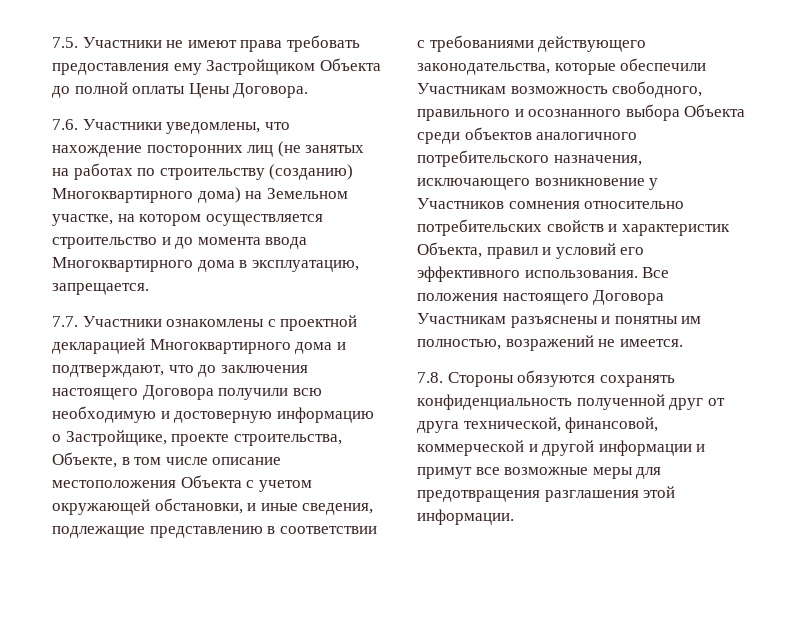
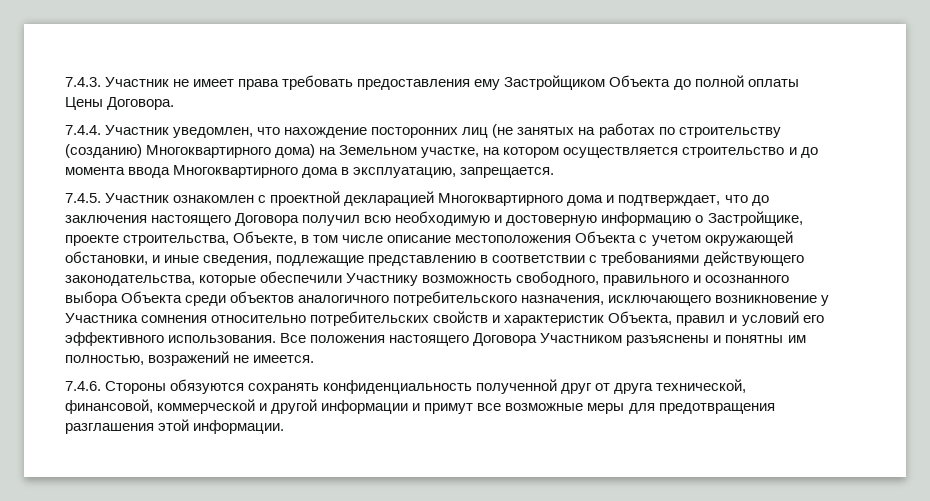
[52,37,237,48] 7.5. Участники не имеют -> [65,77,235,87] 7.4.3. Участник не имеет
[52,119,261,134] 7.6. Участники уведомлены, -> [65,125,254,138] 7.4.4. Участник уведомлен,
[52,316,265,327] 7.7. Участники ознакомлены -> [65,193,255,203] 7.4.5. Участник ознакомлен
[52,365,164,377] подтверждают, -> [618,195,721,206] подтверждает,
[218,388,289,400] получили -> [302,215,361,226] получил
[417,83,506,94] Участникам -> [346,273,419,286] Участнику
[417,198,504,209] Участников -> [65,313,138,323] Участника
[417,313,506,324] Участникам -> [540,333,623,343] Участником
[417,372,443,383] 7.8. -> [65,381,101,391] 7.4.6.

